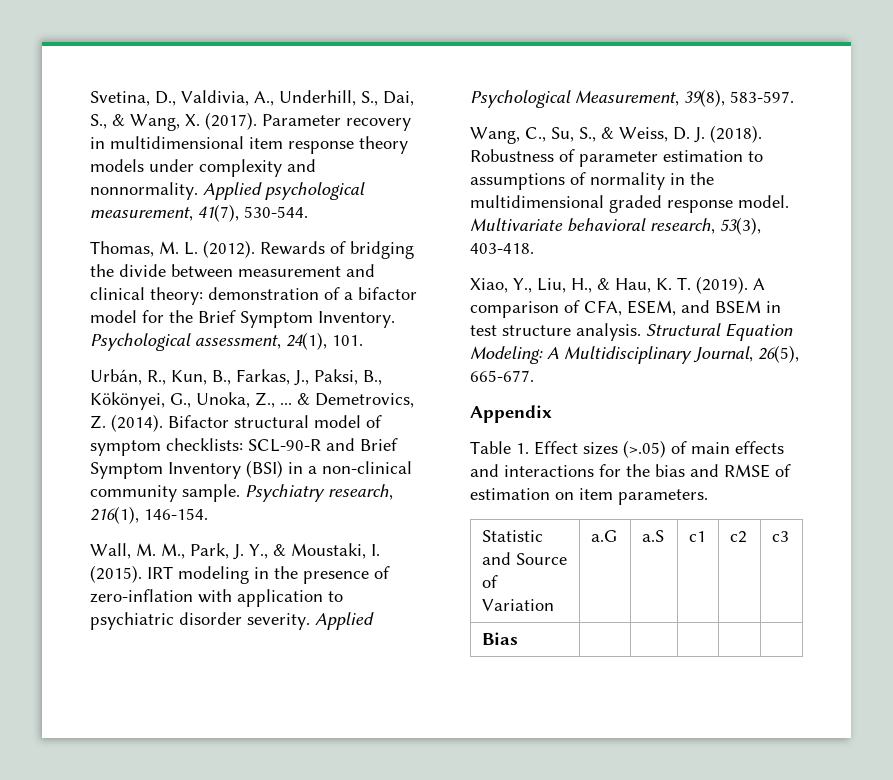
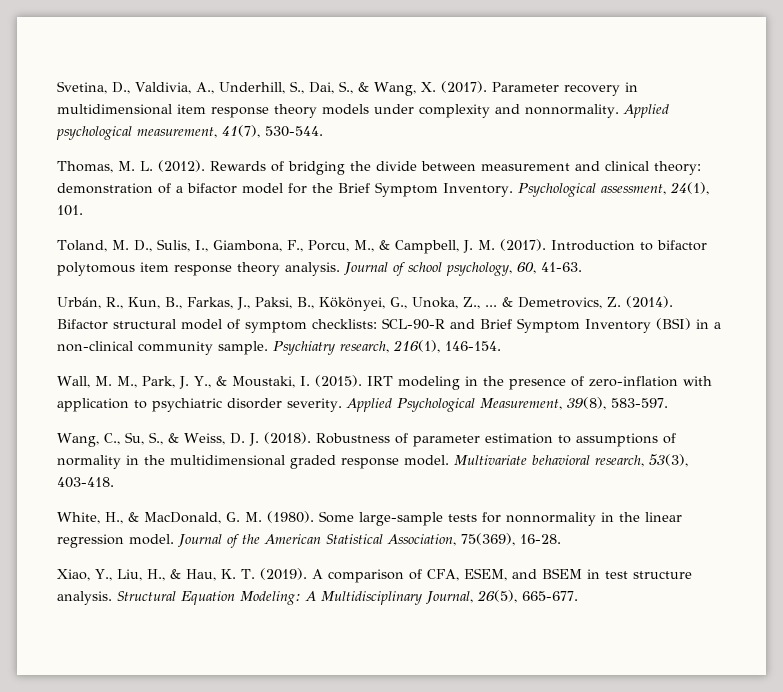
(363, 340) none -> [57,239,707,254] [57,262,582,276] // Toland, M. D., Sulis, I., Giambona, F., Porcu, M., & Campbell, J. M. (2017). Introduction to bifactor polytomous item response theory analysis. Journal of school psychology, 60, 41-63.
(534, 248) none -> [57,511,682,526] [57,533,561,548] // White, H., & MacDonald, G. M. (1980). Some large-sample tests for nonnormality in the linear regression model. Journal of the American Statistical Association, 75(369), 16-28.
[470,405,552,423] [470,440,784,458] [470,464,791,478] [470,488,708,505] [481,530,543,542] [481,552,567,565] [481,575,498,588] [481,599,554,611] [590,530,617,542] [641,530,664,542] [688,531,706,542] [729,531,747,543] [771,531,789,542] [481,632,518,645] // Appendix // Table 1. Effect sizes (>.05) of main effects and interactions for the bias and RMSE of estimation on item parameters. // Statistic and Source of Variation | a.G | a.S | c1 | c2 | c3 // Bias | | | | | -> (578, 596) none

